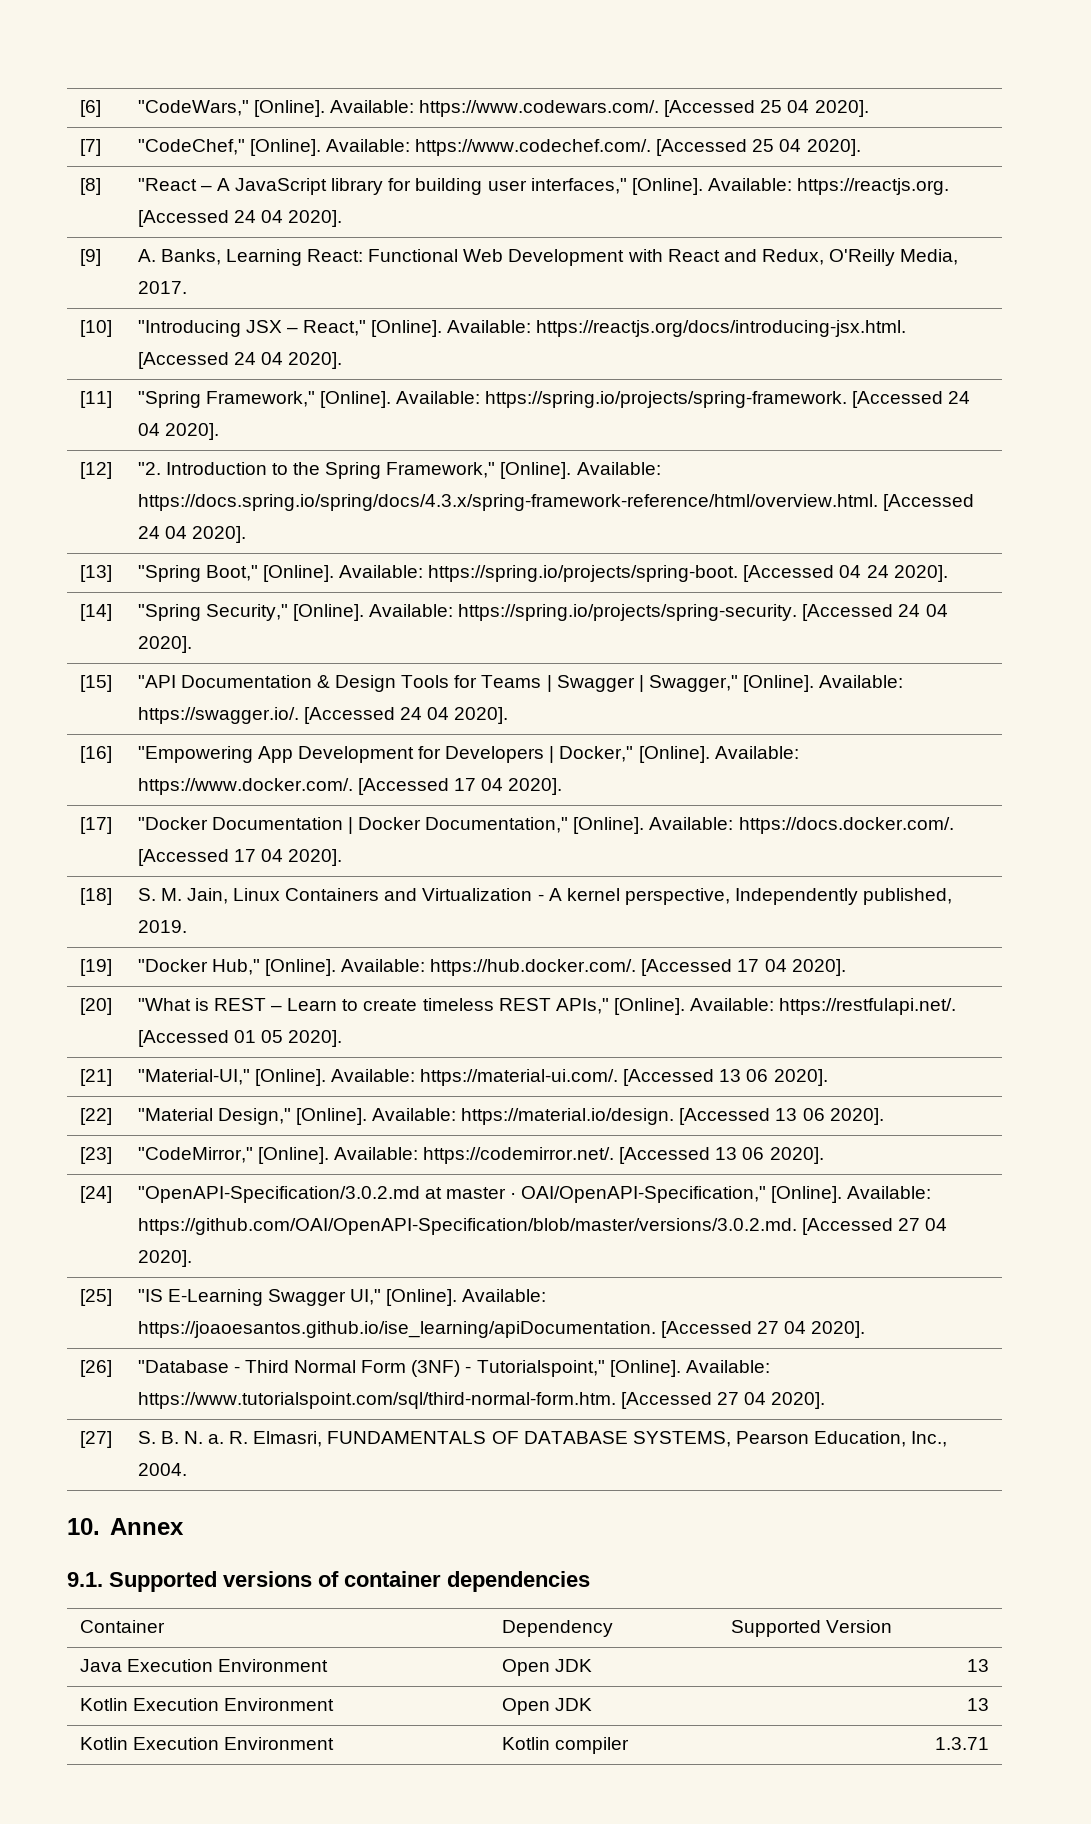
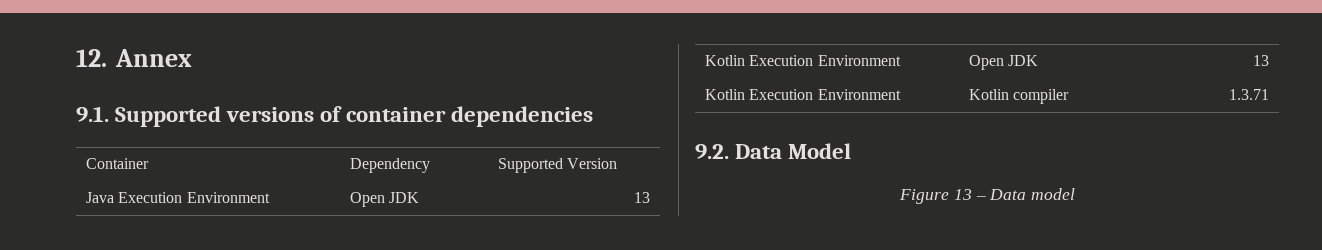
[79,100,101,117] [137,100,869,117] [79,139,101,156] [137,139,861,156] [79,178,101,195] [137,178,950,195] [137,210,343,227] [79,249,101,266] [137,249,959,266] [137,281,187,294] [79,320,112,337] [137,320,907,337] [137,352,343,369] [79,391,112,408] [137,391,971,408] [137,423,219,440] [79,462,112,479] [137,462,661,479] [137,494,974,511] [137,526,246,543] [79,565,112,582] [137,565,948,582] [79,604,112,621] [137,604,948,621] [137,636,192,653] [79,675,112,692] [137,675,904,692] [137,707,509,724] [79,746,112,763] [137,746,799,763] [137,778,563,795] [79,817,112,834] [137,817,954,834] [137,849,343,866] [79,888,112,905] [137,888,953,905] [137,920,187,933] [79,959,112,976] [137,959,846,976] [79,998,112,1015] [137,998,957,1015] [137,1030,343,1047] [79,1069,112,1086] [137,1069,828,1086] [79,1108,112,1125] [137,1108,884,1125] [79,1147,112,1164] [137,1147,824,1164] [79,1186,112,1203] [137,1186,932,1203] [137,1218,948,1235] [137,1250,192,1267] [79,1289,112,1306] [137,1289,547,1306] [137,1321,866,1338] [79,1360,112,1377] [137,1360,770,1377] [137,1392,826,1409] [79,1431,112,1448] [137,1431,948,1447] [137,1463,187,1476] [67,1518,100,1535] [6] | "CodeWars," [Online]. Available: https://www.codewars.com/. [Accessed 25 04 2020]. // [7] | "CodeChef," [Online]. Available: https://www.codechef.com/. [Accessed 25 04 2020]. // [8] | "React – A JavaScript library for building user interfaces," [Online]. Available: https://reactjs.org. [Accessed 24 04 2020]. // [9] | A. Banks, Learning React: Functional Web Development with React and Redux, O'Reilly Media, 2017. // [10] | "Introducing JSX – React," [Online]. Available: https://reactjs.org/docs/introducing-jsx.html. [Accessed 24 04 2020]. // [11] | "Spring Framework," [Online]. Available: https://spring.io/projects/spring-framework. [Accessed 24 04 2020]. // [12] | "2. Introduction to the Spring Framework," [Online]. Available: https://docs.spring.io/spring/docs/4.3.x/spring-framework-reference/html/overview.html. [Accessed 24 04 2020]. // [13] | "Spring Boot," [Online]. Available: https://spring.io/projects/spring-boot. [Accessed 04 24 2020]. // [14] | "Spring Security," [Online]. Available: https://spring.io/projects/spring-security. [Accessed 24 04 2020]. // [15] | "API Documentation & Design Tools for Teams | Swagger | Swagger," [Online]. Available: https://swagger.io/. [Accessed 24 04 2020]. // [16] | "Empowering App Development for Developers | Docker," [Online]. Available: https://www.docker.com/. [Accessed 17 04 2020]. // [17] | "Docker Documentation | Docker Documentation," [Online]. Available: https://docs.docker.com/. [Accessed 17 04 2020]. // [18] | S. M. Jain, Linux Containers and Virtualization - A kernel perspective, Independently published, 2019. // [19] | "Docker Hub," [Online]. Available: https://hub.docker.com/. [Accessed 17 04 2020]. // [20] | "What is REST – Learn to create timeless REST APIs," [Online]. Available: https://restfulapi.net/. [Accessed 01 05 2020]. // [21] | "Material-UI," [Online]. Available: https://material-ui.com/. [Accessed 13 06 2020]. // [22] | "Material Design," [Online]. Available: https://material.io/design. [Accessed 13 06 2020]. // [23] | "CodeMirror," [Online]. Available: https://codemirror.net/. [Accessed 13 06 2020]. // [24] | "OpenAPI-Specification/3.0.2.md at master · OAI/OpenAPI-Specification," [Online]. Available: https://github.com/OAI/OpenAPI-Specification/blob/master/versions/3.0.2.md. [Accessed 27 04 2020]. // [25] | "IS E-Learning Swagger UI," [Online]. Available: https://joaoesantos.github.io/ise_learning/apiDocumentation. [Accessed 27 04 2020]. // [26] | "Database - Third Normal Form (3NF) - Tutorialspoint," [Online]. Available: https://www.tutorialspoint.com/sql/third-normal-form.htm. [Accessed 27 04 2020]. // [27] | S. B. N. a. R. Elmasri, FUNDAMENTALS OF DATABASE SYSTEMS, Pearson Education, Inc., 2004. // 10. -> [76,49,107,67] 12.
(990, 1743) none -> [695,143,852,159] [899,188,1075,204] // 9.2. Data Model // Figure 13 – Data model

